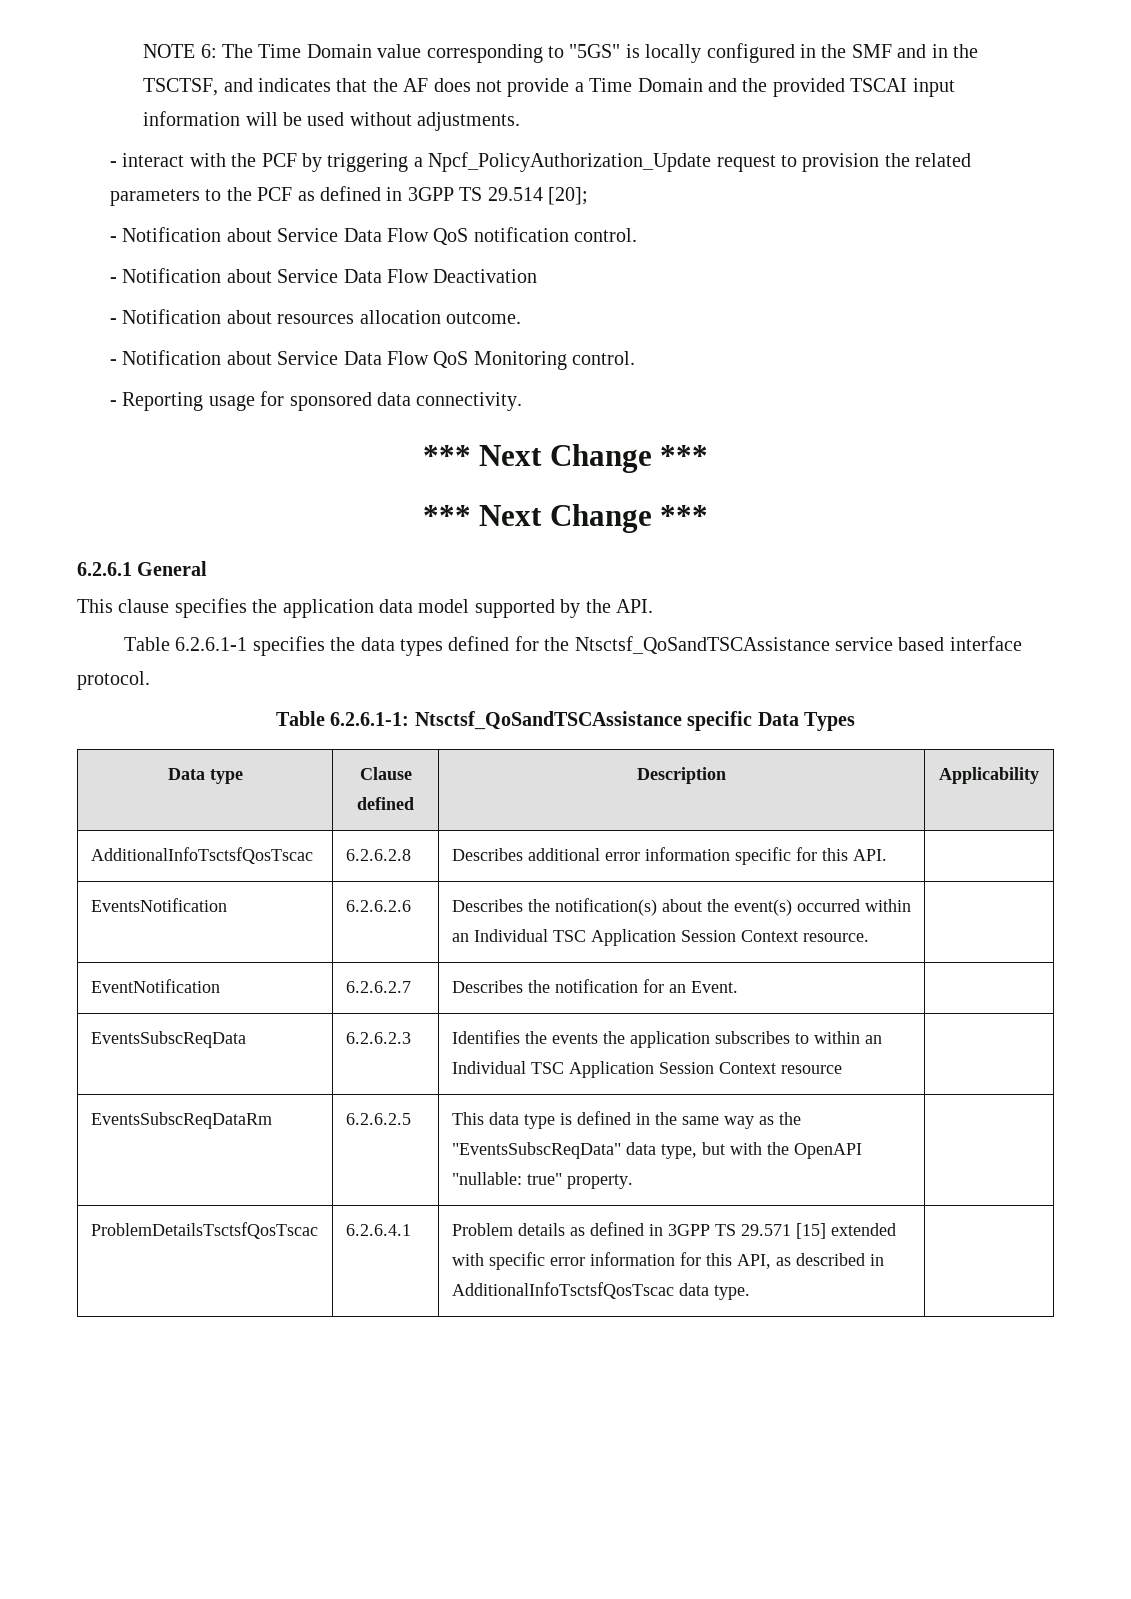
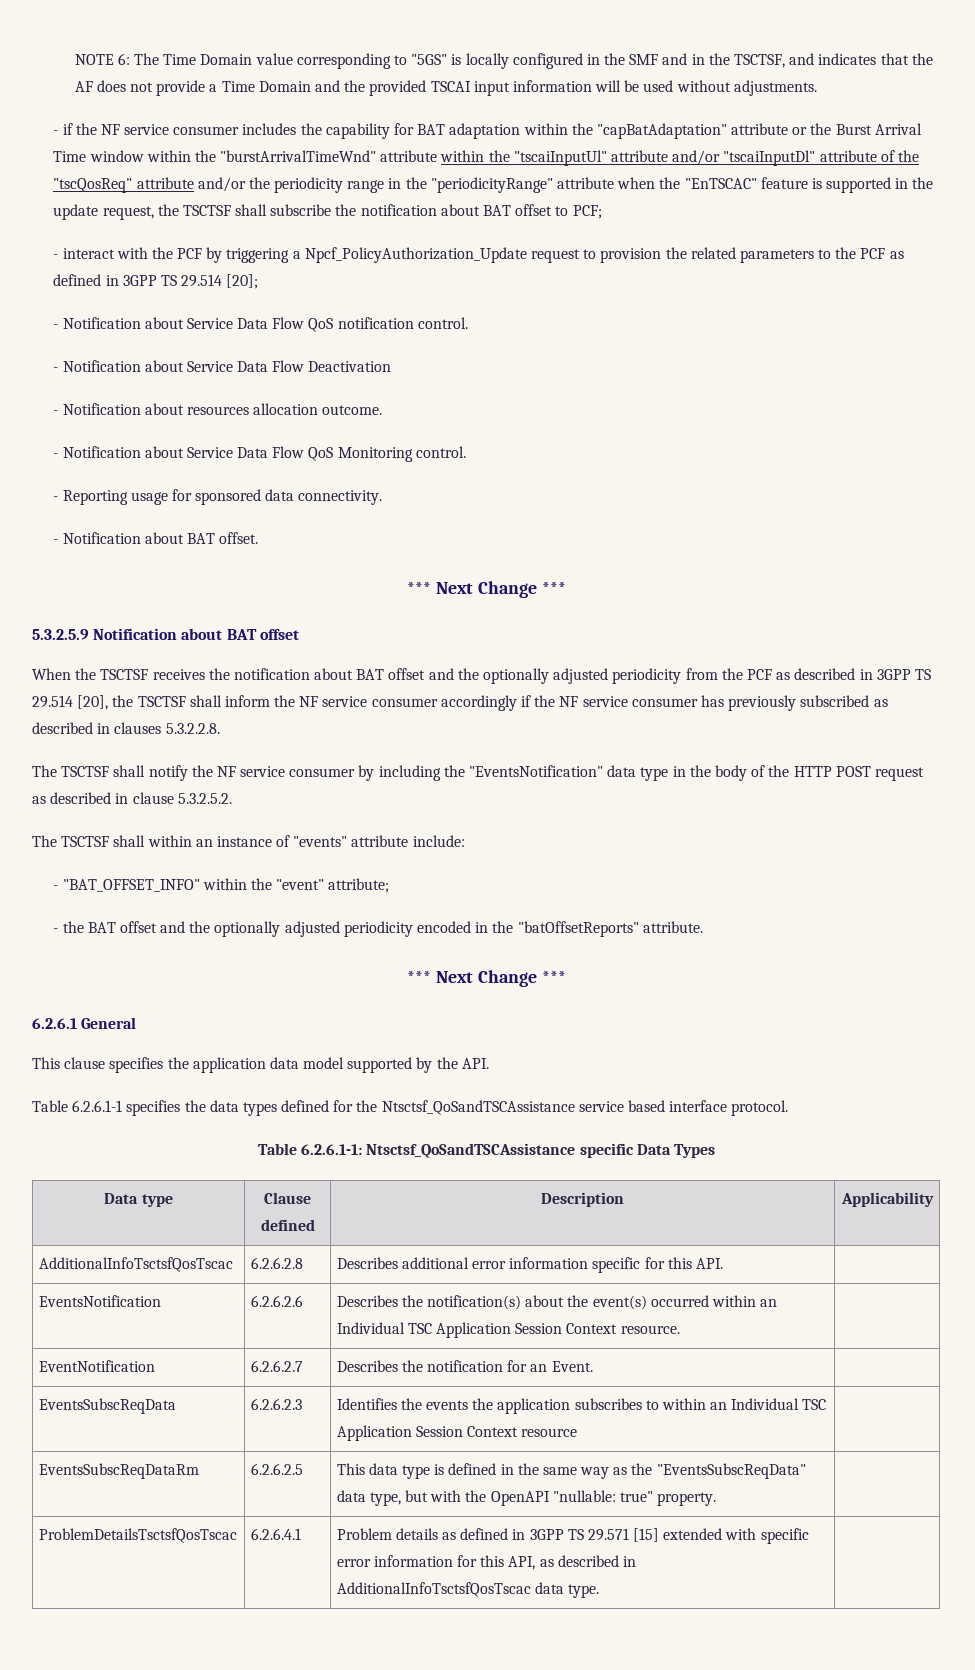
(521, 121) none -> [53,123,922,139] [53,150,919,166] [53,177,934,193] [53,204,602,220] // - if the NF service consumer includes the capability for BAT adaptation within the "capBatAdaptation" attribute or the Burst Arrival Time window within the "burstArrivalTimeWnd" attribute within the "tscaiInputUl" attribute and/or "tscaiInputDl" attribute of the "tscQosReq" attribute and/or the periodicity range in the "periodicityRange" attribute when the "EnTSCAC" feature is supported in the update request, the TSCTSF shall subscribe the notification about BAT offset to PCF;
[422,444,709,473] // *** Next Change *** -> [53,532,259,544] [407,581,566,598] [32,628,299,640] [32,668,931,684] [32,695,888,711] [32,722,220,734] [32,765,924,781] [32,792,232,804] [32,835,465,847] [53,878,390,893] [53,921,703,937] // - Notification about BAT offset. // *** Next Change *** // 5.3.2.5.9 Notification about BAT offset // When the TSCTSF receives the notification about BAT offset and the optionally adjusted periodicity from the PCF as described in 3GPP TS 29.514 [20], the TSCTSF shall inform the NF service consumer accordingly if the NF service consumer has previously subscribed as described in clauses 5.3.2.2.8. // The TSCTSF shall notify the NF service consumer by including the "EventsNotification" data type in the body of the HTTP POST request as described in clause 5.3.2.5.2. // The TSCTSF shall within an instance of "events" attribute include: // - "BAT_OFFSET_INFO" within the "event" attribute; // - the BAT offset and the optionally adjusted periodicity encoded in the "batOffsetReports" attribute.

